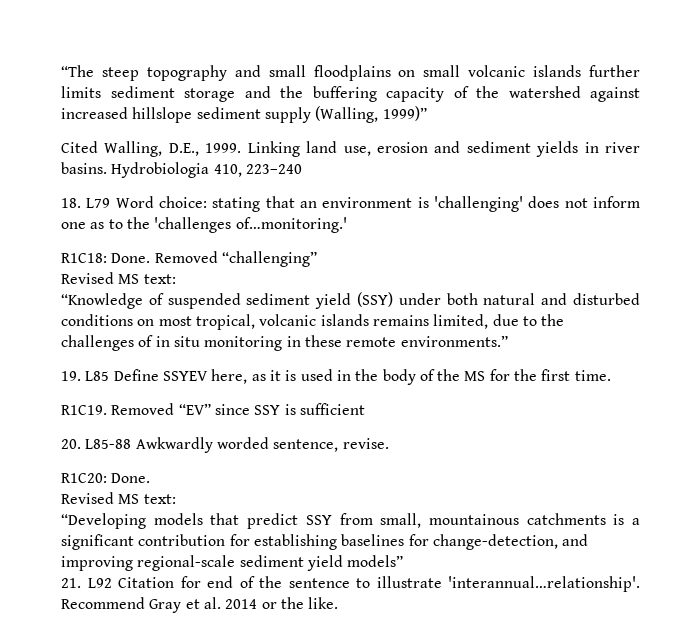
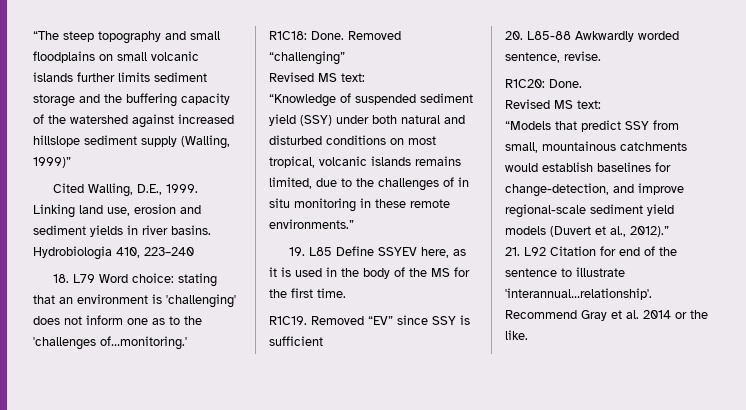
[61,513,203,529] “Developing models -> [505,121,551,130] “Models
[613,514,640,525] [61,534,337,550] is a significant contribution for establishing -> [505,162,593,172] would establish
[61,556,133,571] improving -> [638,183,684,195] improve
[347,555,404,567] models” -> [505,226,669,237] models (Duvert et al., 2012).”

